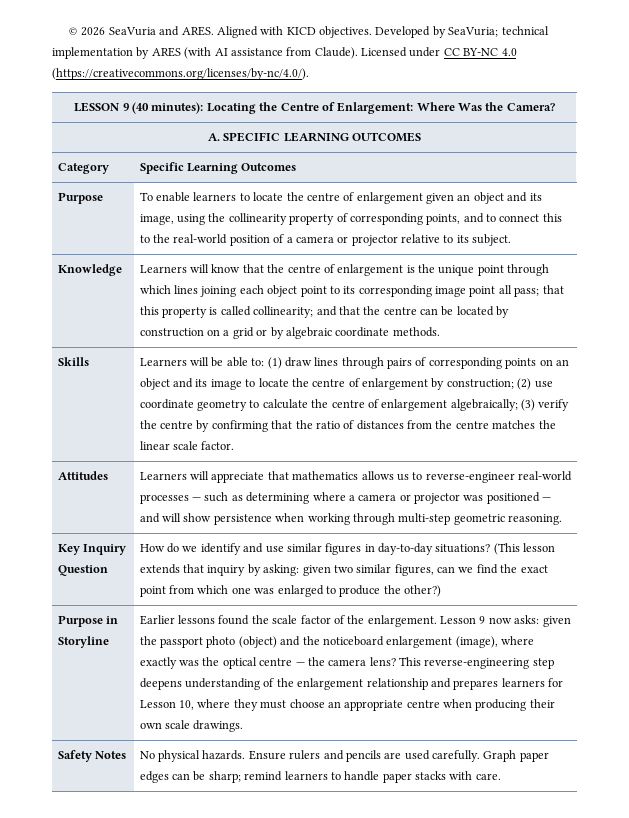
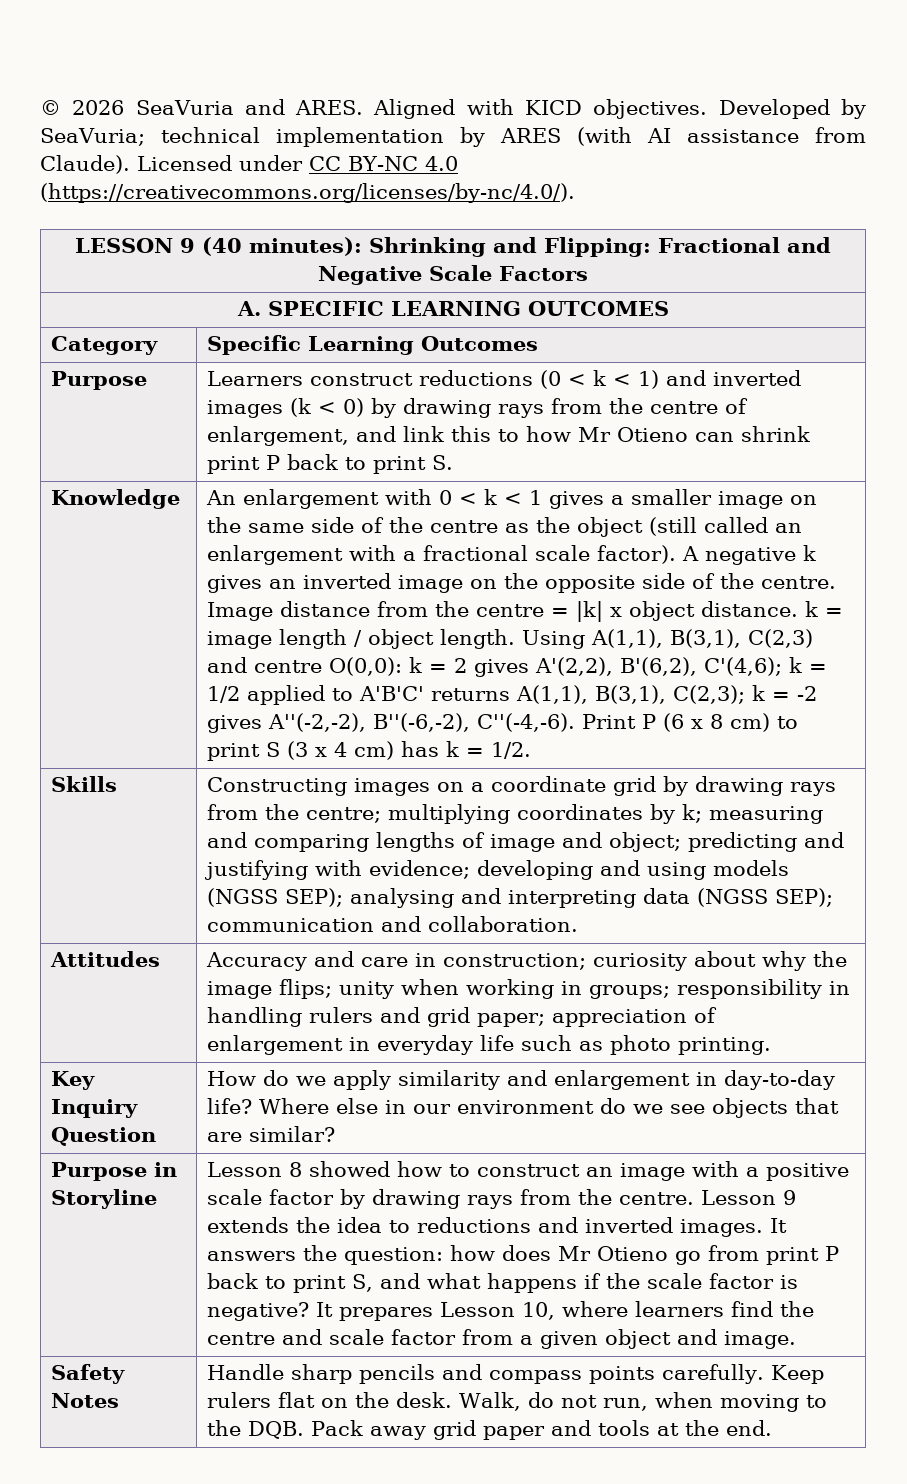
[206,102,555,114] Locating the Centre of Enlargement: Where Was the Camera? -> [369,237,831,257] [318,265,589,285] Shrinking and Flipping: Fractional and Negative Scale Factors
[139,192,542,204] [139,213,562,225] [139,234,512,246] [57,264,122,276] [139,264,550,276] [139,285,564,297] [139,306,510,318] [139,327,440,339] [57,357,89,366] [139,357,569,369] [139,378,553,390] [139,399,570,411] [139,420,556,432] [139,441,235,450] [57,471,108,480] [139,471,573,483] [139,492,552,504] [139,513,563,525] To enable learners to locate the centre of enlargement given an object and its image, using the collinearity property of corresponding points, and to connect this to the real-world position of a camera or projector relative to its subject. // Knowledge | Learners will know that the centre of enlargement is the unique point through which lines joining each object point to its corresponding image point all pass; that this property is called collinearity; and that the centre can be located by construction on a grid or by algebraic coordinate methods. // Skills | Learners will be able to: (1) draw lines through pairs of corresponding points on an object and its image to locate the centre of enlargement by construction; (2) use coordinate geometry to calculate the centre of enlargement algebraically; (3) verify the centre by confirming that the ratio of distances from the centre matches the linear scale factor. // Attitudes | Learners will appreciate that mathematics allows us to reverse-engineer real-world processes — such as determining where a camera or projector was positioned — and will show persistence when working through multi-step geometric reasoning. -> [206,370,801,389] [206,398,748,418] [206,426,810,446] [206,454,453,474] [50,489,180,509] [205,489,817,509] [206,517,802,537] [206,545,816,565] [206,573,836,593] [206,601,843,622] [206,629,813,649] [206,657,827,677] [206,685,817,705] [206,713,798,733] [206,741,531,761] [50,776,117,792] [206,776,836,796] [206,804,823,824] [206,832,844,852] [203,860,789,880] [206,888,833,908] [206,916,578,932] [49,951,160,967] [205,951,847,971] [206,979,850,999] [206,1007,717,1027] [206,1035,771,1055] Learners construct reductions (0 < k < 1) and inverted images (k < 0) by drawing rays from the centre of enlargement, and link this to how Mr Otieno can shrink print P back to print S. // Knowledge | An enlargement with 0 < k < 1 gives a smaller image on the same side of the centre as the object (still called an enlargement with a fractional scale factor). A negative k gives an inverted image on the opposite side of the centre. Image distance from the centre = |k| x object distance. k = image length / object length. Using A(1,1), B(3,1), C(2,3) and centre O(0,0): k = 2 gives A'(2,2), B'(6,2), C'(4,6); k = 1/2 applied to A'B'C' returns A(1,1), B(3,1), C(2,3); k = -2 gives A''(-2,-2), B''(-6,-2), C''(-4,-6). Print P (6 x 8 cm) to print S (3 x 4 cm) has k = 1/2. // Skills | Constructing images on a coordinate grid by drawing rays from the centre; multiplying coordinates by k; measuring and comparing lengths of image and object; predicting and justifying with evidence; developing and using models (NGSS SEP); analysing and interpreting data (NGSS SEP); communication and collaboration. // Attitudes | Accuracy and care in construction; curiosity about why the image flips; unity when working in groups; responsibility in handling rulers and grid paper; appreciation of enlargement in everyday life such as photo printing.
[200,543,556,555] [139,564,548,576] [139,585,442,597] [57,615,119,627] [57,636,109,648] [139,615,571,627] [139,636,535,648] [139,657,554,669] [139,678,564,690] [139,699,555,711] [139,720,244,732] [57,750,127,762] [139,750,549,762] [139,771,501,783] identify and use similar figures in day-to-day situations? (This lesson extends that inquiry by asking: given two similar figures, can we find the exact point from which one was enlarged to produce the other?) // Purpose in Storyline | Earlier lessons found the scale factor of the enlargement. Lesson 9 now asks: given the passport photo (object) and the noticeboard enlargement (image), where exactly was the optical centre — the camera lens? This reverse-engineering step deepens understanding of the enlargement relationship and prepares learners for Lesson 10, where they must choose an appropriate centre when producing their own scale drawings. // Safety Notes | No physical hazards. Ensure rulers and pencils are used carefully. Graph paper edges can be sharp; remind learners to handle paper stacks with care. -> [332,1070,835,1090] [206,1098,839,1118] [206,1126,335,1142] [50,1162,177,1181] [50,1189,157,1209] [206,1161,849,1181] [206,1189,796,1209] [206,1217,787,1237] [206,1245,839,1265] [206,1273,798,1293] [206,1301,814,1321] [206,1329,796,1349] [50,1364,125,1384] [50,1393,119,1408] [206,1364,824,1384] [206,1392,827,1412] [206,1420,772,1440] apply similarity and enlargement in day-to-day life? Where else in our environment do we see objects that are similar? // Purpose in Storyline | Lesson 8 showed how to construct an image with a positive scale factor by drawing rays from the centre. Lesson 9 extends the idea to reductions and inverted images. It answers the question: how does Mr Otieno go from print P back to print S, and what happens if the scale factor is negative? It prepares Lesson 10, where learners find the centre and scale factor from a given object and image. // Safety Notes | Handle sharp pencils and compass points carefully. Keep rulers flat on the desk. Walk, do not run, when moving to the DQB. Pack away grid paper and tools at the end.

